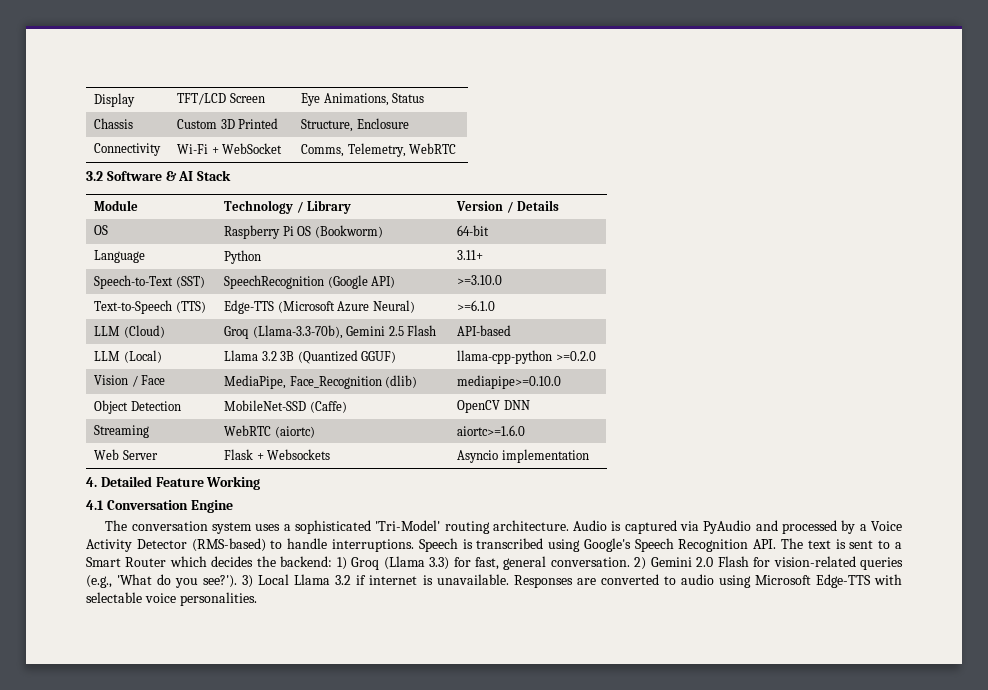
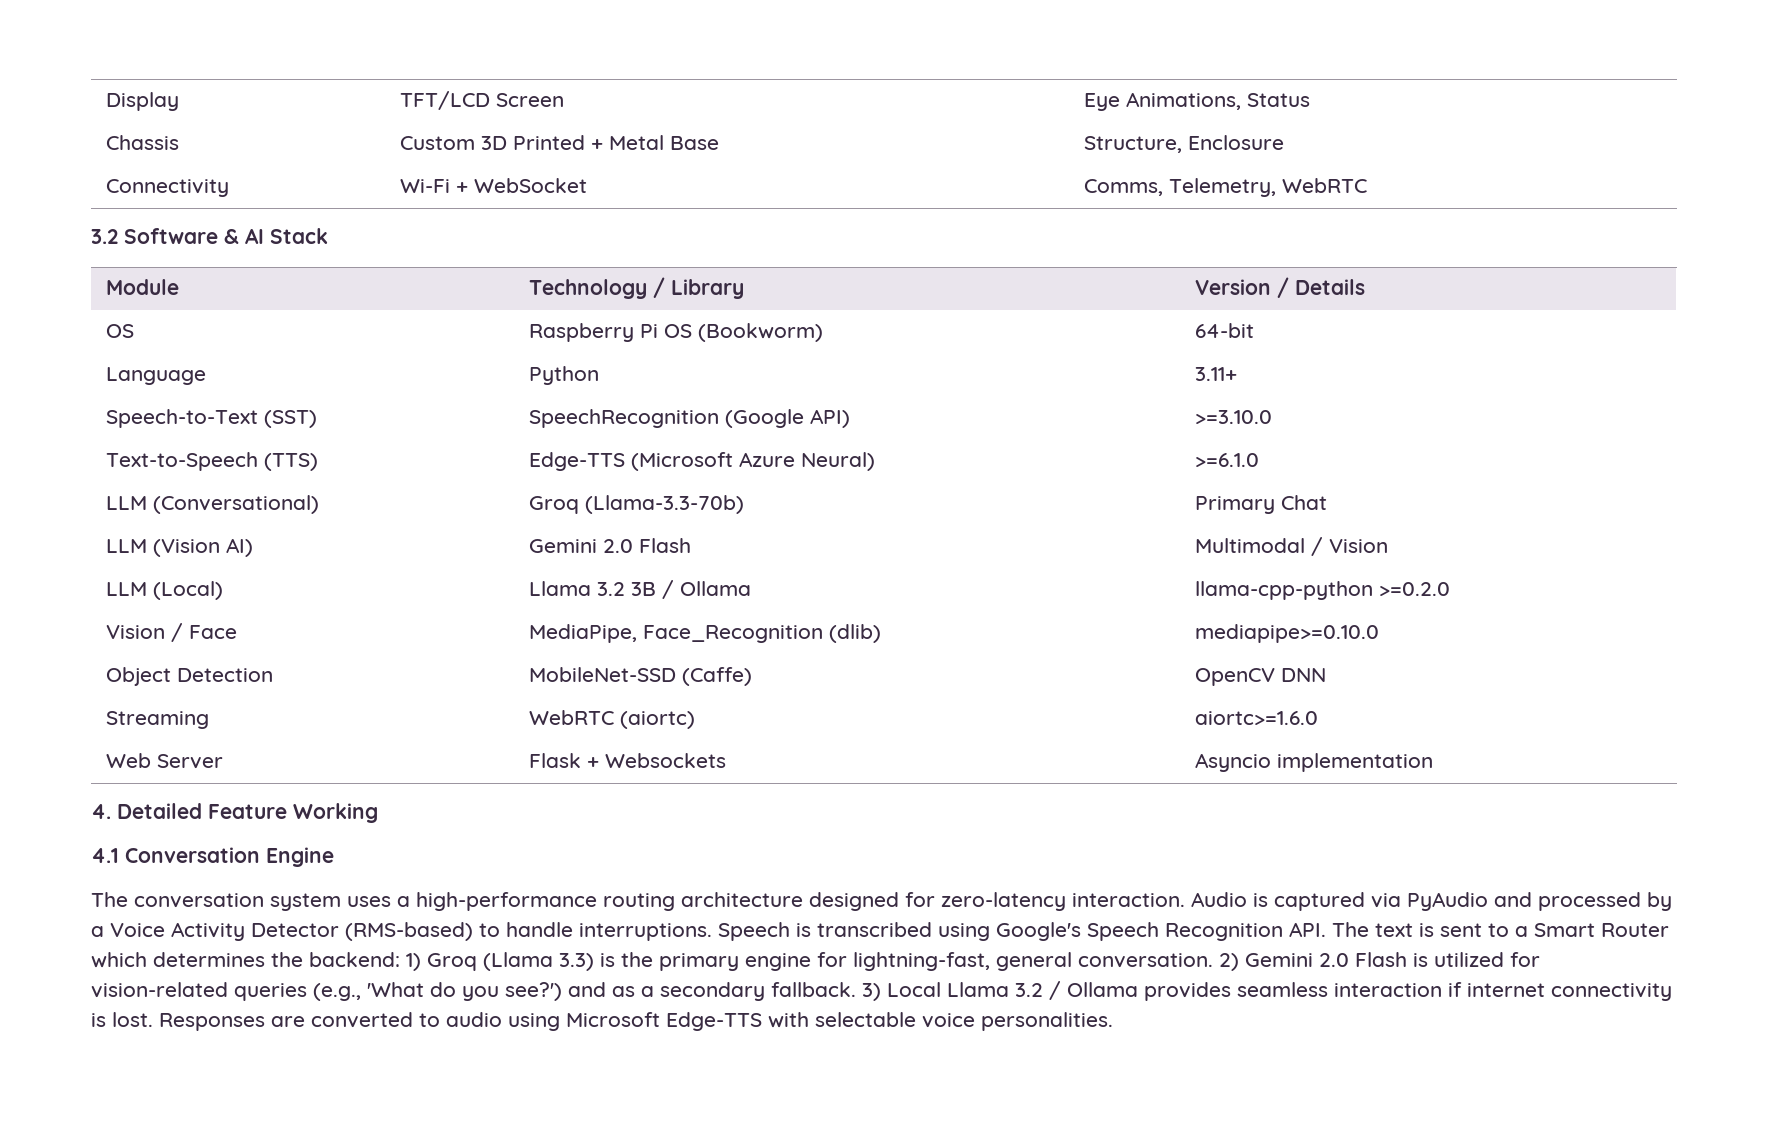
(279, 123) none -> [590,135,719,150] + Metal Base
[123,325,165,338] [224,325,436,339] [457,325,512,336] (Cloud) | Groq (Llama-3.3-70b), Gemini 2.5 Flash | API-based -> [152,495,319,514] [528,495,744,514] [1194,495,1327,514] [105,538,253,557] [528,538,691,553] [1194,537,1388,556] (Conversational) | Groq (Llama-3.3-70b) | Primary Chat // LLM (Vision AI) | Gemini 2.0 Flash | Multimodal / Vision
[297,350,396,364] (Quantized GGUF) -> [661,580,751,599] / Ollama
[294,520,569,534] sophisticated 'Tri-Model' routing architecture. -> [416,892,1185,911] high-performance routing architecture designed for zero-latency interaction.
[211,556,254,567] decides -> [153,952,265,967] determines
[453,557,499,570] for fast, -> [600,952,990,971] is the primary engine for lightning-fast,
(749, 561) none -> [1413,952,1504,967] is utilized
[203,574,509,588] see?'). 3) Local Llama 3.2 if internet is unavailable. -> [505,981,1672,1001] [91,1012,153,1027] see?') and as a secondary fallback. 3) Local Llama 3.2 / Ollama provides seamless interaction if internet connectivity is lost.

